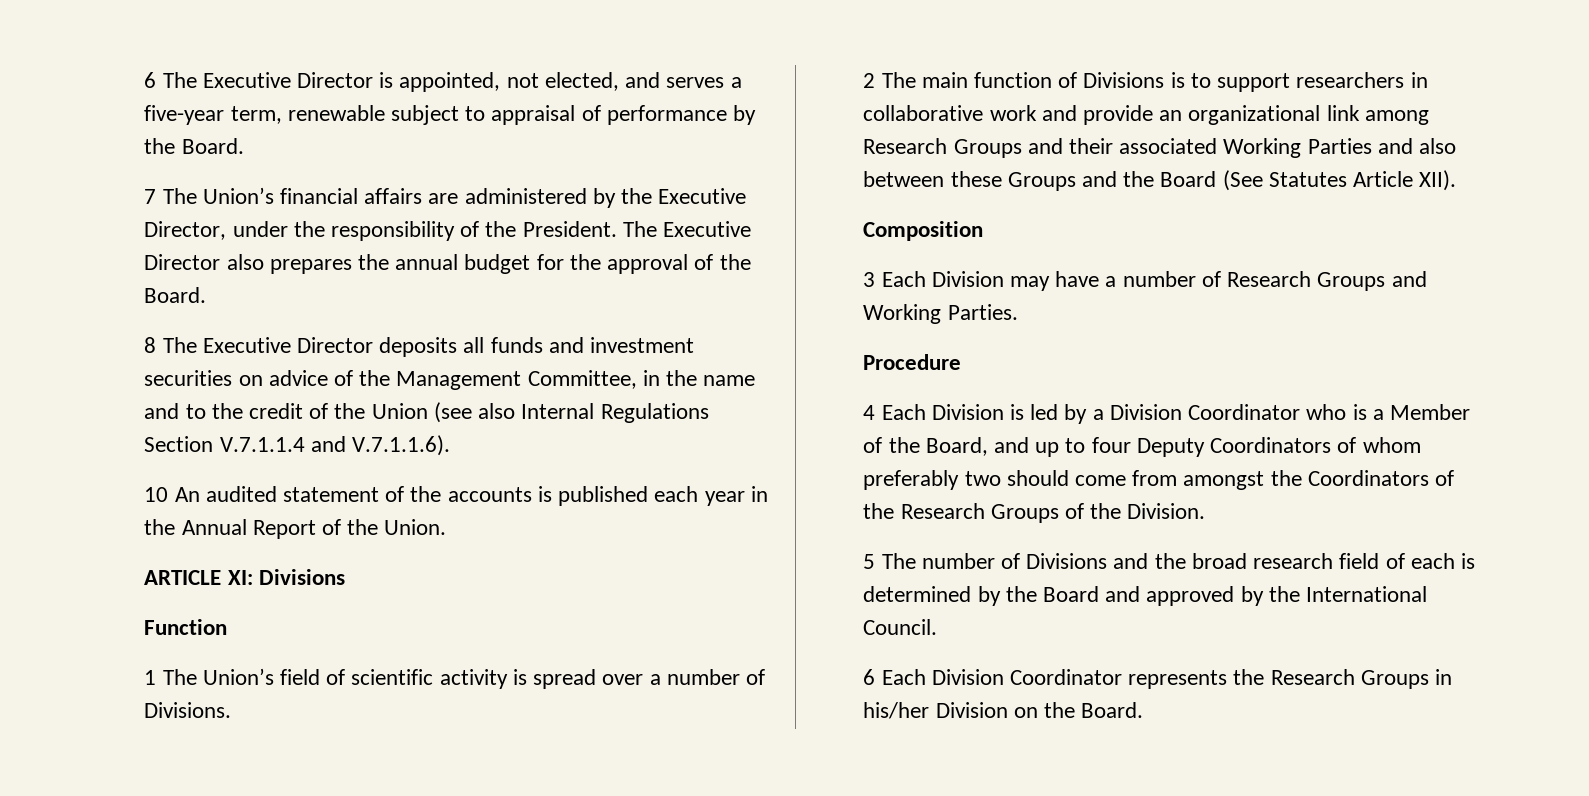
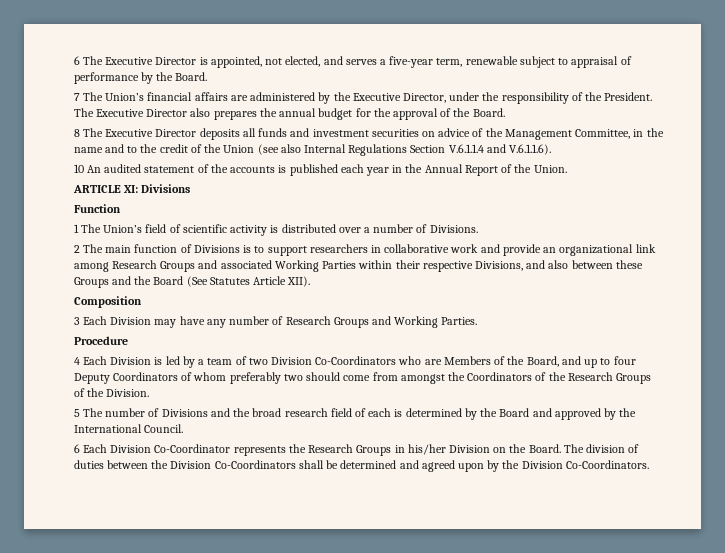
[219,435,451,456] V.7.1.1.4 and V.7.1.1.6). -> [448,144,552,155] V.6.1.1.4 and V.6.1.1.6).
[533,669,597,689] spread -> [281,224,336,233] distributed
[1069,138,1114,154] their -> (218, 264) none
(1372, 146) none -> [358,260,523,272] within their respective Divisions,
[1105,276,1117,287] a -> [206,319,226,328] any
[1109,404,1470,420] Division Coordinator who is a Member -> [207,356,491,365] team of two Division Co-Coordinators who are Members
[1010,669,1123,685] Coordinator -> [154,444,231,453] Co-Coordinator
(1144, 710) none -> [563,444,640,453] [73,460,649,472] The division of duties between the Division Co-Coordinators shall be determined and agreed upon by the Division Co-Coordinators.

